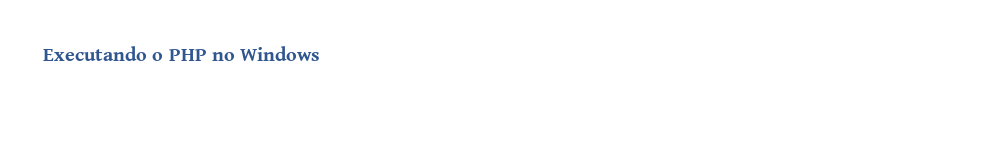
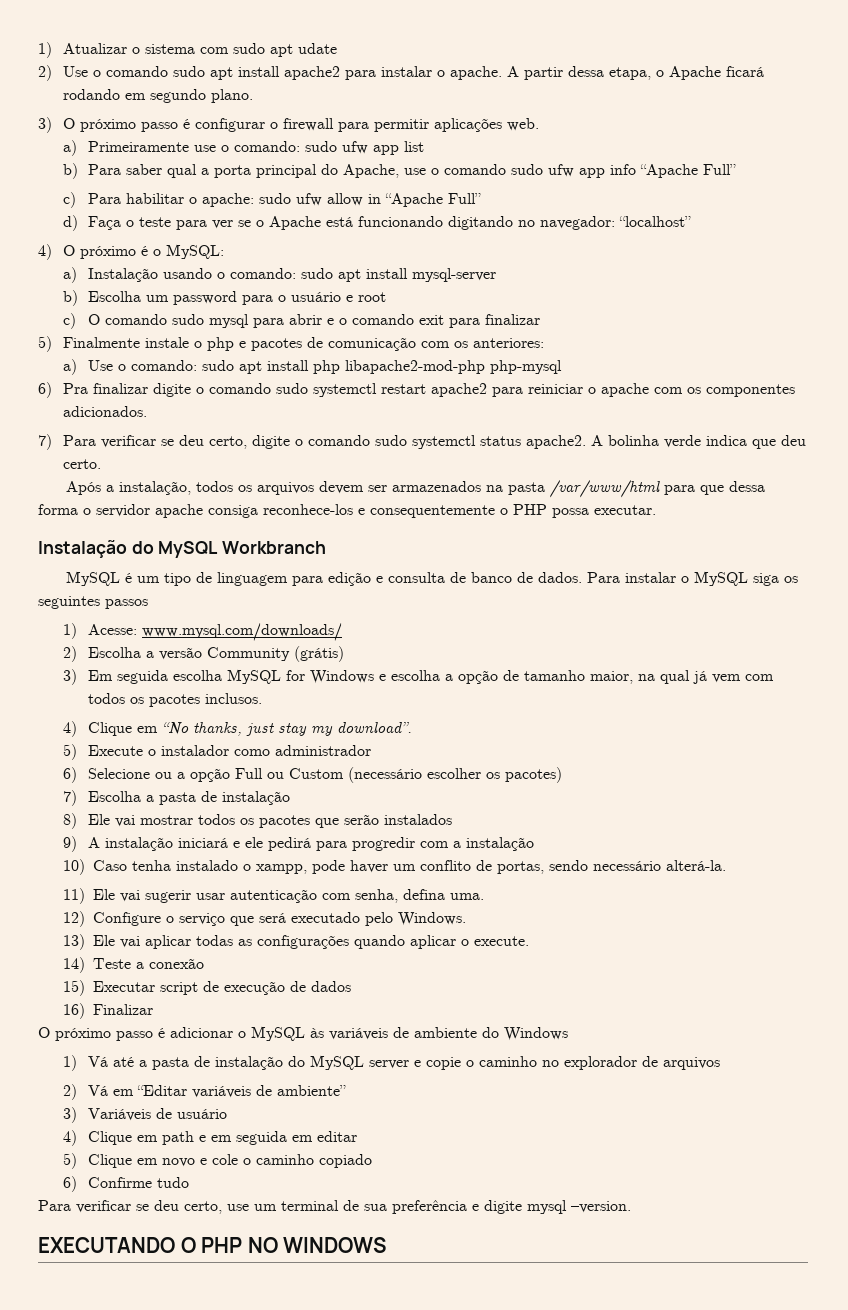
[43,46,321,61] Executando o PHP no Windows -> [38,42,338,58] [38,65,765,81] [63,89,254,103] [38,117,540,133] [63,140,425,156] [63,163,737,179] [63,192,482,208] [63,215,692,231] [38,244,225,260] [63,267,497,283] [63,290,387,306] [63,313,541,329] [38,336,545,352] [63,359,563,375] [38,382,796,398] [63,406,148,417] [38,434,807,450] [63,459,102,469] [65,480,765,498] [38,504,656,518] [38,540,327,558] [65,571,798,586] [38,596,148,609] [63,623,343,641] [63,646,345,662] [63,669,775,685] [88,693,263,707] [63,721,413,737] [63,744,372,760] [63,767,563,783] [63,790,291,806] [63,813,453,829] [63,836,535,852] [63,859,727,875] [63,888,485,904] [63,911,467,927] [63,934,530,950] [63,957,205,973] [63,980,352,996] [63,1003,154,1019] [38,1026,568,1041] [63,1055,721,1071] [63,1084,347,1100] [63,1107,228,1123] [63,1130,358,1146] [63,1153,373,1169] [63,1176,190,1192] [38,1200,631,1214] [38,1237,387,1253] 1) Atualizar o sistema com sudo apt udate // 2) Use o comando sudo apt install apache2 para instalar o apache. A partir dessa etapa, o Apache ficará rodando em segundo plano. // 3) O próximo passo é configurar o firewall para permitir aplicações web. // a) Primeiramente use o comando: sudo ufw app list // b) Para saber qual a porta principal do Apache, use o comando sudo ufw app info “Apache Full” // c) Para habilitar o apache: sudo ufw allow in “Apache Full” // d) Faça o teste para ver se o Apache está funcionando digitando no navegador: “localhost” // 4) O próximo é o MySQL: // a) Instalação usando o comando: sudo apt install mysql-server // b) Escolha um password para o usuário e root // c) O comando sudo mysql para abrir e o comando exit para finalizar // 5) Finalmente instale o php e pacotes de comunicação com os anteriores: // a) Use o comando: sudo apt install php libapache2-mod-php php-mysql // 6) Pra finalizar digite o comando sudo systemctl restart apache2 para reiniciar o apache com os componentes adicionados. // 7) Para verificar se deu certo, digite o comando sudo systemctl status apache2. A bolinha verde indica que deu certo. // Após a instalação, todos os arquivos devem ser armazenados na pasta /var/www/html para que dessa forma o servidor apache consiga reconhece-los e consequentemente o PHP possa executar. // Instalação do MySQL Workbranch // MySQL é um tipo de linguagem para edição e consulta de banco de dados. Para instalar o MySQL siga os seguintes passos // 1) Acesse: www.mysql.com/downloads/ // 2) Escolha a versão Community (grátis) // 3) Em seguida escolha MySQL for Windows e escolha a opção de tamanho maior, na qual já vem com todos os pacotes inclusos. // 4) Clique em “No thanks, just stay my download”. // 5) Execute o instalador como administrador // 6) Selecione ou a opção Full ou Custom (necessário escolher os pacotes) // 7) Escolha a pasta de instalação // 8) Ele vai mostrar todos os pacotes que serão instalados // 9) A instalação iniciará e ele pedirá para progredir com a instalação // 10) Caso tenha instalado o xampp, pode haver um conflito de portas, sendo necessário alterá-la. // 11) Ele vai sugerir usar autenticação com senha, defina uma. // 12) Configure o serviço que será executado pelo Windows. // 13) Ele vai aplicar todas as configurações quando aplicar o execute. // 14) Teste a conexão // 15) Executar script de execução de dados // 16) Finalizar // O próximo passo é adicionar o MySQL às variáveis de ambiente do Windows // 1) Vá até a pasta de instalação do MySQL server e copie o caminho no explorador de arquivos // 2) Vá em “Editar variáveis de ambiente” // 3) Variáveis de usuário // 4) Clique em path e em seguida em editar // 5) Clique em novo e cole o caminho copiado // 6) Confirme tudo // Para verificar se deu certo, use um terminal de sua preferência e digite mysql –version. // EXECUTANDO O PHP NO WINDOWS

